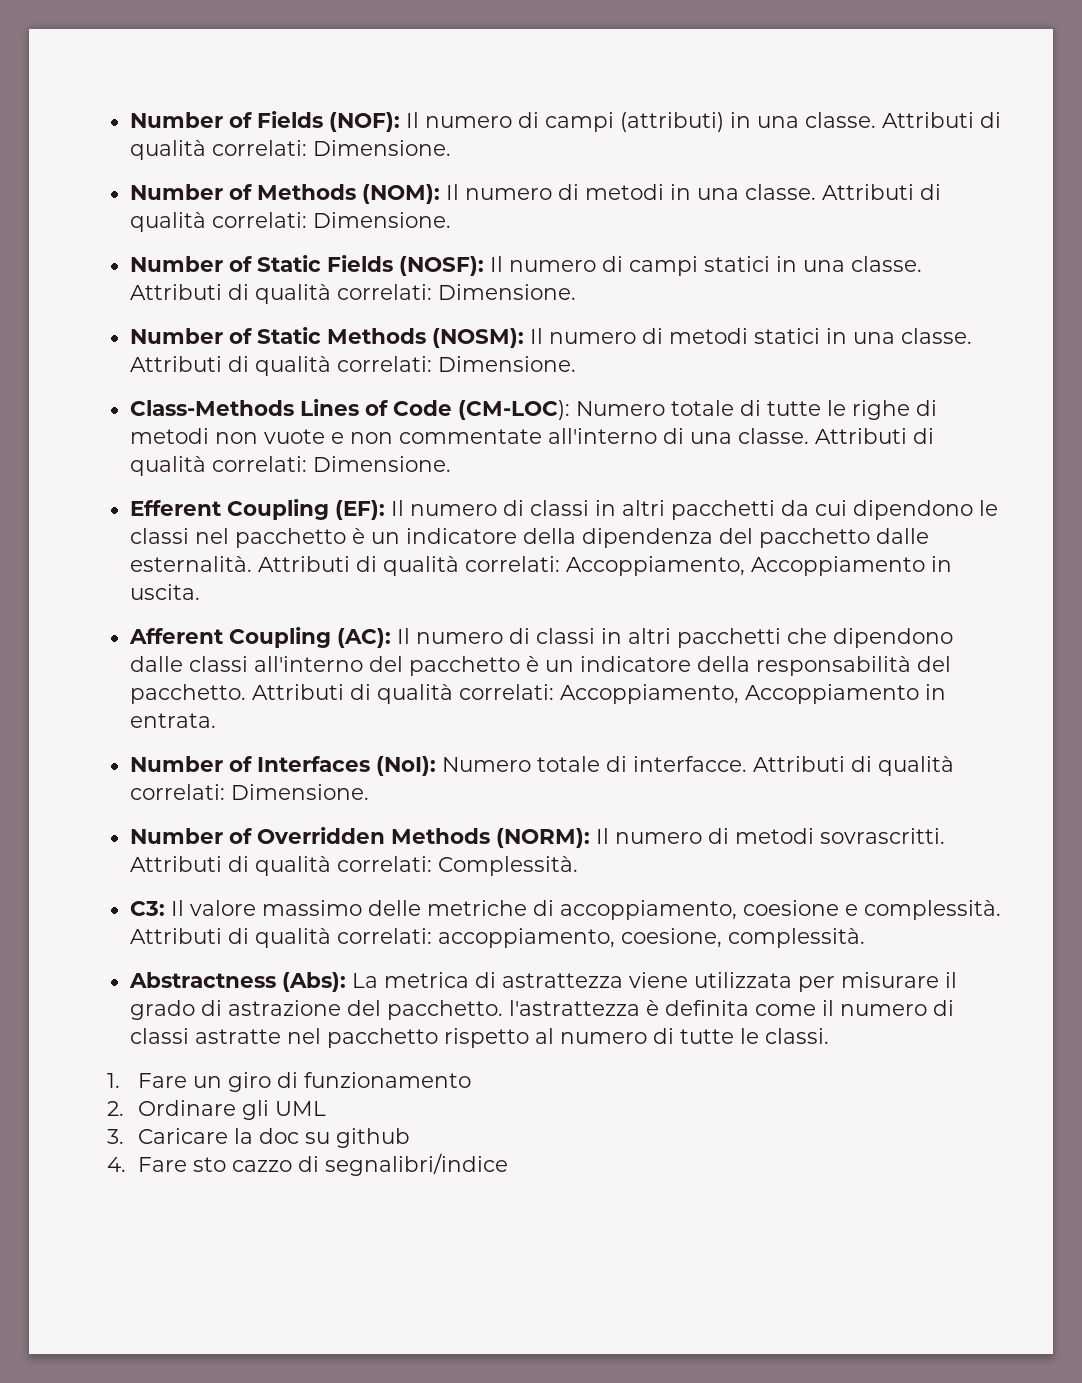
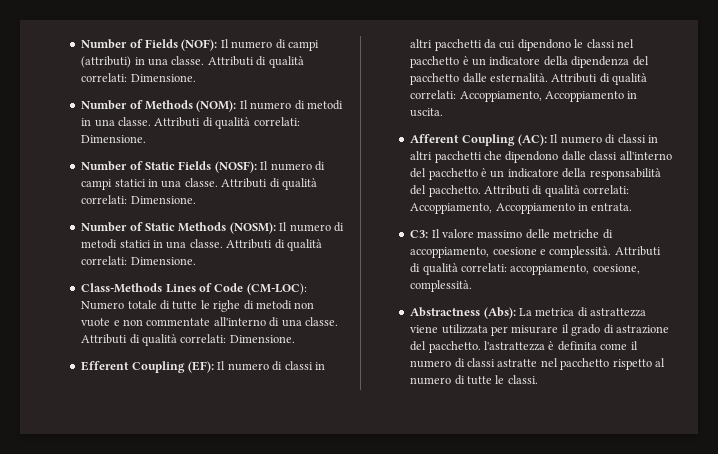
[130,756,955,776] [130,784,370,800] [130,827,946,848] [130,856,579,876] // Number of Interfaces (NoI): Numero totale di interfacce. Attributi di qualità correlati: Dimensione. // Number of Overridden Methods (NORM): Il numero di metodi sovrascritti. Attributi di qualità correlati: Complessità. -> (633, 207) none
[106,1072,472,1092] [106,1100,327,1120] [106,1128,411,1148] [106,1153,509,1176] // 1. Fare un giro di funzionamento // 2. Ordinare gli UML // 3. Caricare la doc su github // 4. Fare sto cazzo di segnalibri/indice -> (538, 379) none

